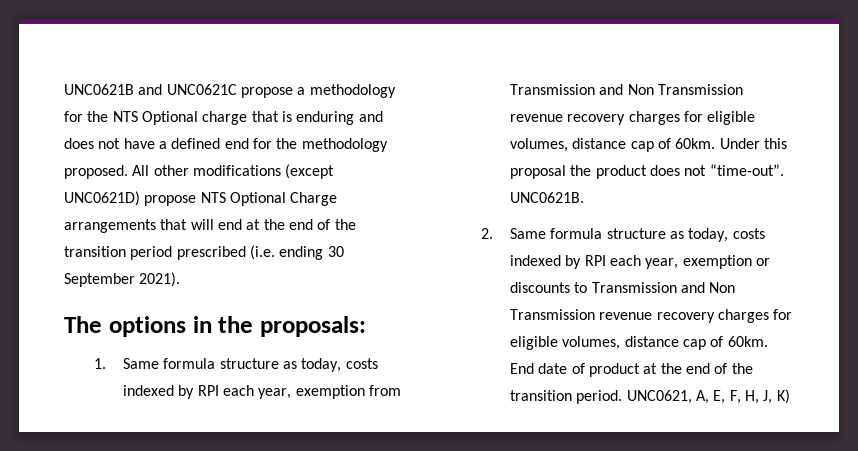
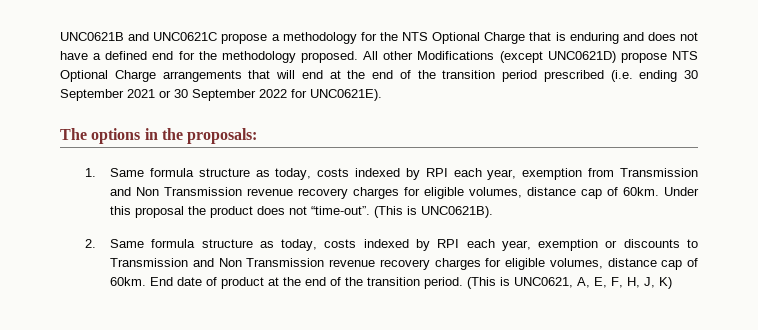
[202,111,248,125] charge -> [484,32,526,44] Charge
[192,165,281,176] modifications -> [417,51,495,60] Modifications
[139,272,181,287] 2021). -> [127,89,382,101] 2021 or 30 September 2022 for UNC0621E).
[510,192,585,203] UNC0621B. -> [374,206,494,218] (This is UNC0621B).
(623, 397) none -> [467,277,511,289] (This is

